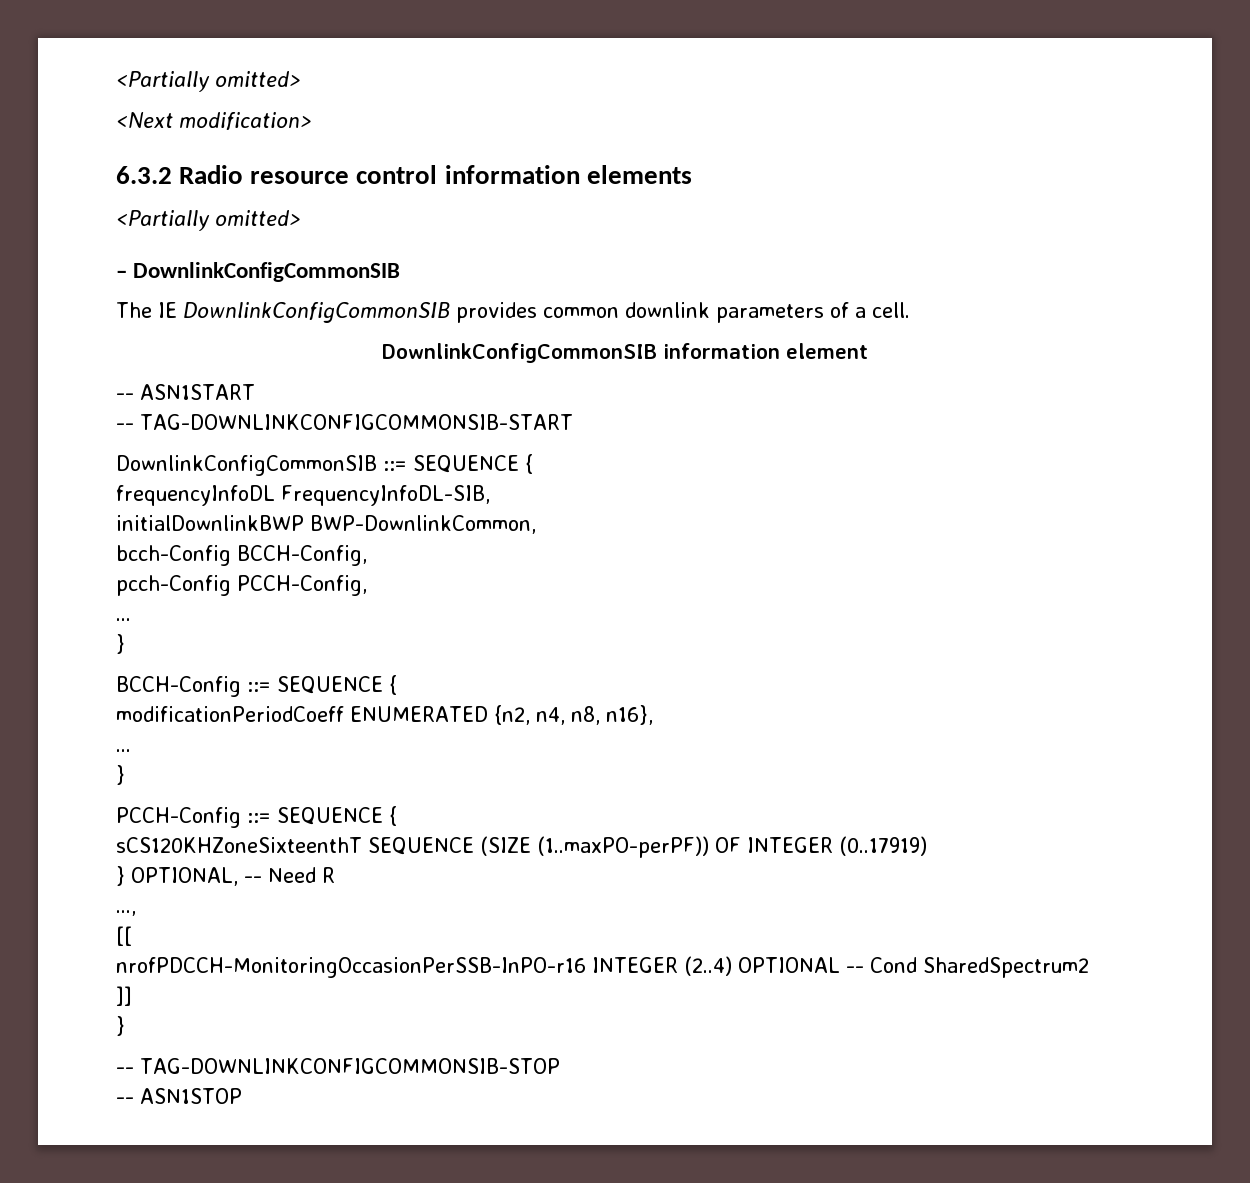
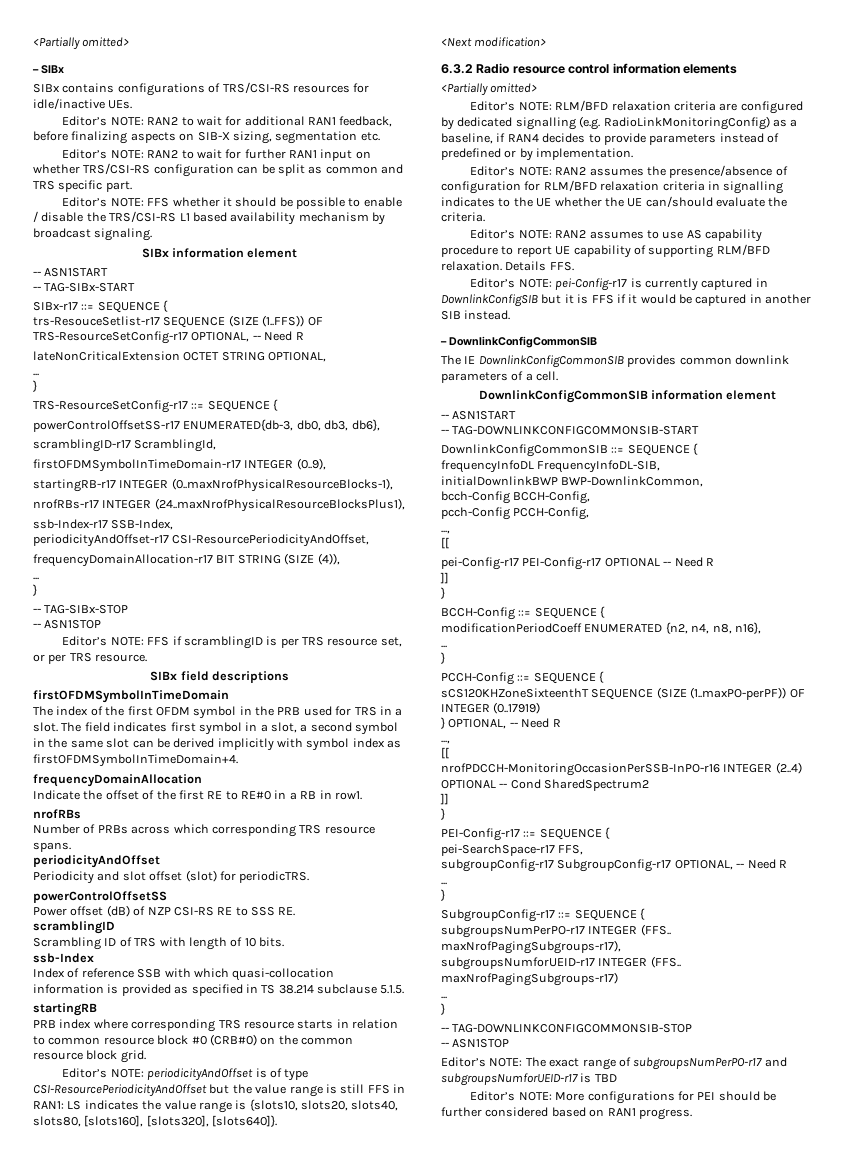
[116,71,301,92] <Partially omitted> -> [33,37,130,50] [32,65,64,74] [33,82,370,96] [33,98,133,109] [62,116,393,127] [33,131,380,144] [62,149,371,161] [33,163,403,177] [33,180,132,192] [62,197,402,209] [33,211,385,225] [33,228,153,241] [141,248,298,258] [33,268,109,277] [33,283,136,292] [33,300,169,313] [33,315,323,328] [33,331,304,344] [33,351,327,362] [33,373,39,376] [33,380,37,392] [33,399,279,413] [33,419,380,432] [33,439,217,452] [33,458,326,472] [33,478,393,492] [33,498,405,512] [33,519,174,530] [33,534,370,547] [33,553,340,567] [33,577,39,580] [33,584,37,596] [33,605,129,614] [33,620,102,629] [62,636,402,649] [33,653,148,664] [150,671,289,683] [33,690,229,703] [33,706,403,719] [33,722,399,735] [33,738,402,751] [33,754,238,767] [33,774,202,787] [33,790,362,800] [33,809,81,819] [33,824,375,837] [33,842,71,852] [33,855,160,868] [33,870,310,884] [33,891,167,903] [33,905,296,917] [33,921,115,934] [33,937,284,950] [33,953,94,963] [33,968,335,981] [33,984,405,996] [33,1003,97,1016] [33,1019,398,1032] [33,1034,353,1046] [33,1050,146,1063] [62,1068,309,1081] [33,1084,405,1097] [33,1099,399,1113] [33,1115,278,1127] <Partially omitted> // – SIBx // SIBx contains configurations of TRS/CSI-RS resources for idle/inactive UEs. // Editor’s NOTE: RAN2 to wait for additional RAN1 feedback, before finalizing aspects on SIB-X sizing, segmentation etc. // Editor’s NOTE: RAN2 to wait for further RAN1 input on whether TRS/CSI-RS configuration can be split as common and TRS specific part. // Editor’s NOTE: FFS whether it should be possible to enable / disable the TRS/CSI-RS L1 based availability mechanism by broadcast signaling. // SIBx information element // -- ASN1START // -- TAG-SIBx-START // SIBx-r17 ::= SEQUENCE { // trs-ResouceSetlist-r17 SEQUENCE (SIZE (1..FFS)) OF TRS-ResourceSetConfig-r17 OPTIONAL, -- Need R // lateNonCriticalExtension OCTET STRING OPTIONAL, // ... // } // TRS-ResourceSetConfig-r17 ::= SEQUENCE { // powerControlOffsetSS-r17 ENUMERATED{db-3, db0, db3, db6}, // scramblingID-r17 ScramblingId, // firstOFDMSymbolInTimeDomain-r17 INTEGER (0..9), // startingRB-r17 INTEGER (0..maxNrofPhysicalResourceBlocks-1), // nrofRBs-r17 INTEGER (24..maxNrofPhysicalResourceBlocksPlus1), // ssb-Index-r17 SSB-Index, // periodicityAndOffset-r17 CSI-ResourcePeriodicityAndOffset, // frequencyDomainAllocation-r17 BIT STRING (SIZE (4)), // ... // } // -- TAG-SIBx-STOP // -- ASN1STOP // Editor’s NOTE: FFS if scramblingID is per TRS resource set, or per TRS resource. // SIBx field descriptions // firstOFDMSymbolInTimeDomain // The index of the first OFDM symbol in the PRB used for TRS in a slot. The field indicates first symbol in a slot, a second symbol in the same slot can be derived implicitly with symbol index as firstOFDMSymbolInTimeDomain+4. // frequencyDomainAllocation // Indicate the offset of the first RE to RE#0 in a RB in row1. // nrofRBs // Number of PRBs across which corresponding TRS resource spans. // periodicityAndOffset // Periodicity and slot offset (slot) for periodicTRS. // powerControlOffsetSS // Power offset (dB) of NZP CSI-RS RE to SSS RE. // scramblingID // Scrambling ID of TRS with length of 10 bits. // ssb-Index // Index of reference SSB with which quasi-collocation information is provided as specified in TS 38.214 subclause 5.1.5. // startingRB // PRB index where corresponding TRS resource starts in relation to common resource block #0 (CRB#0) on the common resource block grid. // Editor’s NOTE: periodicityAndOffset is of type CSI-ResourcePeriodicityAndOffset but the value range is still FFS in RAN1: LS indicates the value range is {slots10, slots20, slots40, slots80, [slots160], [slots320], [slots640]}.
(301, 218) none -> [470,100,803,114] [441,116,798,130] [441,133,779,145] [441,148,634,161] [470,165,788,178] [441,180,784,194] [441,196,788,207] [441,212,485,222] [470,229,763,242] [441,244,770,258] [441,261,574,271] [470,278,768,291] [441,294,812,307] [441,310,511,320] // Editor’s NOTE: RLM/BFD relaxation criteria are configured by dedicated signalling (e.g. RadioLinkMonitoringConfig) as a baseline, if RAN4 decides to provide parameters instead of predefined or by implementation. // Editor’s NOTE: RAN2 assumes the presence/absence of configuration for RLM/BFD relaxation criteria in signalling indicates to the UE whether the UE can/should evaluate the criteria. // Editor’s NOTE: RAN2 assumes to use AS capability procedure to report UE capability of supporting RLM/BFD relaxation. Details FFS. // Editor’s NOTE: pei-Config-r17 is currently captured in DownlinkConfigSIB but it is FFS if it would be captured in another SIB instead.
[116,618,131,621] ... -> [441,530,450,534] [441,537,449,549] [441,557,714,570] [440,572,449,584] ..., // [[ // pei-Config-r17 PEI-Config-r17 OPTIONAL -- Need R // ]]
[116,1058,560,1074] [116,1088,242,1104] -- TAG-DOWNLINKCONFIGCOMMONSIB-STOP // -- ASN1STOP -> [441,827,611,841] [441,844,584,856] [441,859,787,872] [441,882,447,885] [441,889,445,901] [441,908,646,922] [441,924,671,938] [441,940,621,954] [441,956,681,970] [441,972,618,986] [441,996,447,999] [441,1003,445,1015] [441,1024,693,1033] [441,1039,510,1048] [441,1057,787,1070] [441,1073,617,1086] [470,1091,777,1104] [441,1107,692,1120] PEI-Config-r17 ::= SEQUENCE { // pei-SearchSpace-r17 FFS, // subgroupConfig-r17 SubgroupConfig-r17 OPTIONAL, -- Need R // ... // } // SubgroupConfig-r17 ::= SEQUENCE { // subgroupsNumPerPO-r17 INTEGER (FFS.. maxNrofPagingSubgroups-r17), // subgroupsNumforUEID-r17 INTEGER (FFS.. maxNrofPagingSubgroups-r17) // ... // } // -- TAG-DOWNLINKCONFIGCOMMONSIB-STOP // -- ASN1STOP // Editor’s NOTE: The exact range of subgroupsNumPerPO-r17 and subgroupsNumforUEID-r17 is TBD // Editor’s NOTE: More configurations for PEI should be further considered based on RAN1 progress.

